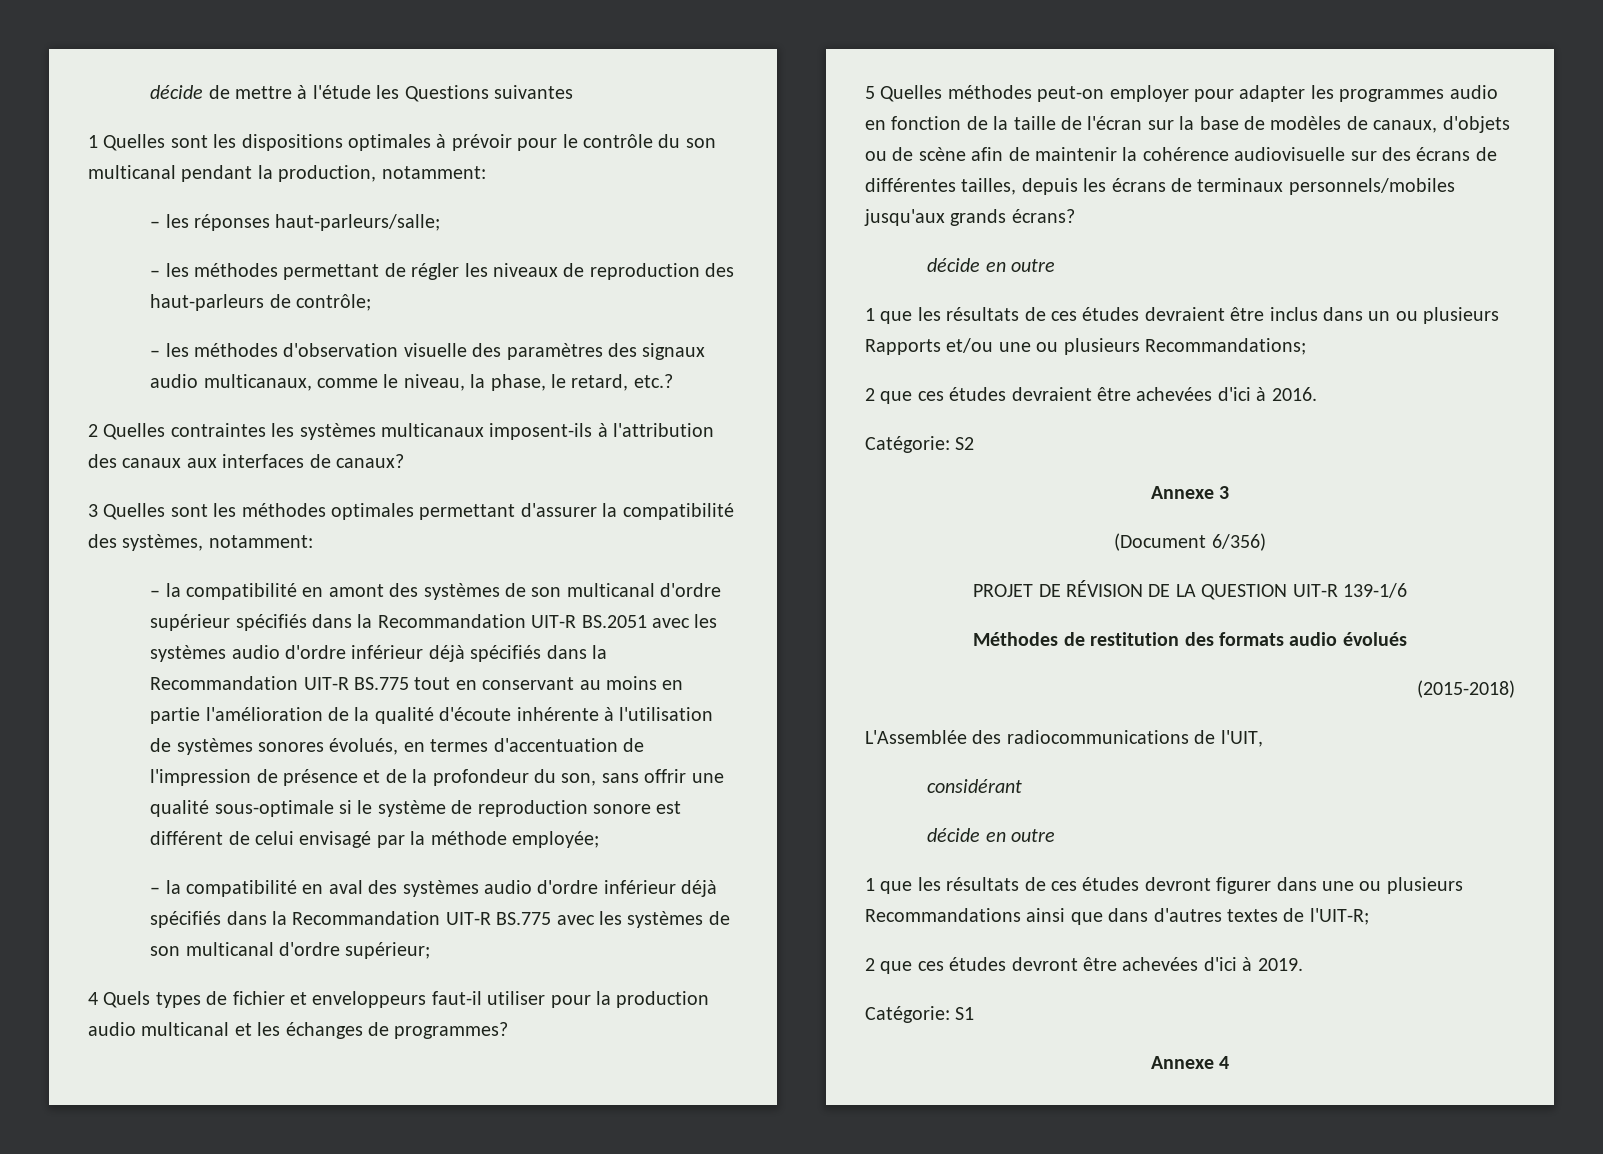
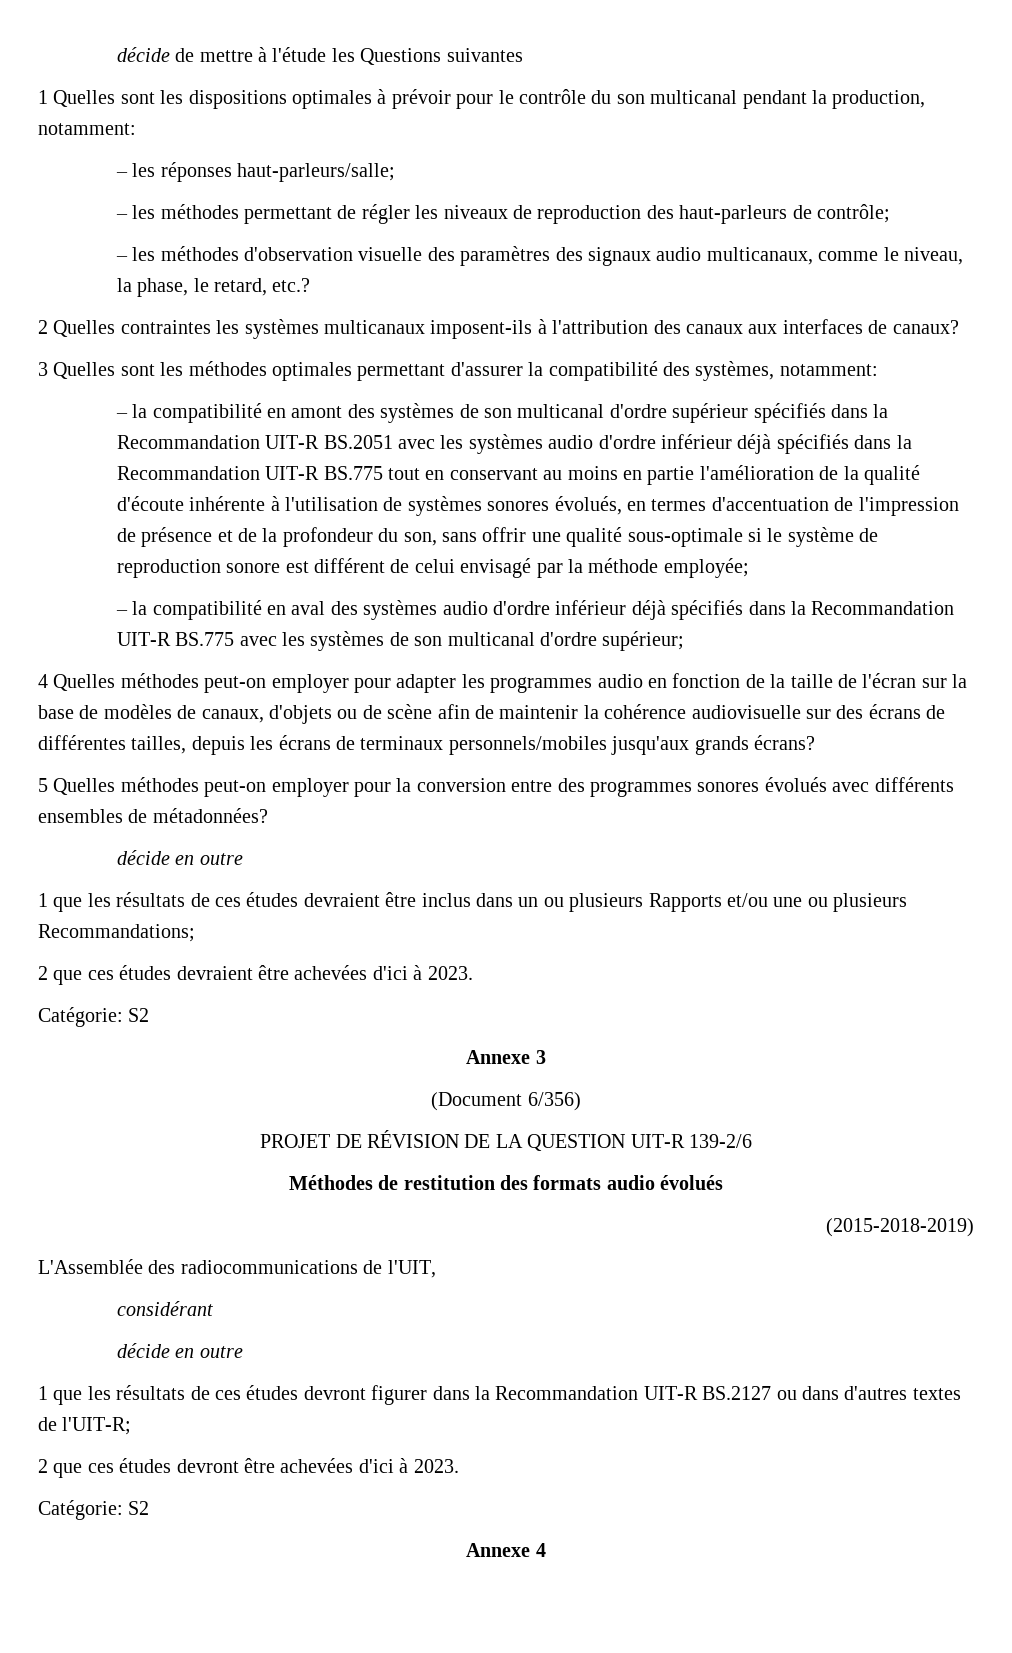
[103,991,710,1008] [88,1022,509,1039] [865,86,875,99] Quels types de fichier et enveloppeurs faut-il utiliser pour la production audio multicanal et les échanges de programmes? // 5 -> (48, 681) none
(1075, 216) none -> [38,777,954,797] [38,808,268,823] // 5 Quelles méthodes peut-on employer pour la conversion entre des programmes sonores évolués avec différents ensembles de métadonnées?
[1271,387,1317,401] 2016. -> [427,966,473,980] 2023.
[1342,583,1407,598] 139-1/6 -> [688,1134,752,1148] 139-2/6
[1417,680,1515,698] (2015-2018) -> [826,1218,974,1237] (2015-2018-2019)
[1322,877,1463,894] [865,908,1103,925] une ou plusieurs Recommandations ainsi que -> [474,1386,797,1400] la Recommandation UIT-R BS.2127 ou
[1257,958,1303,971] [865,1006,975,1023] 2019. // Catégorie: S1 -> [413,1459,459,1473] [38,1500,150,1520] 2023. // Catégorie: S2

